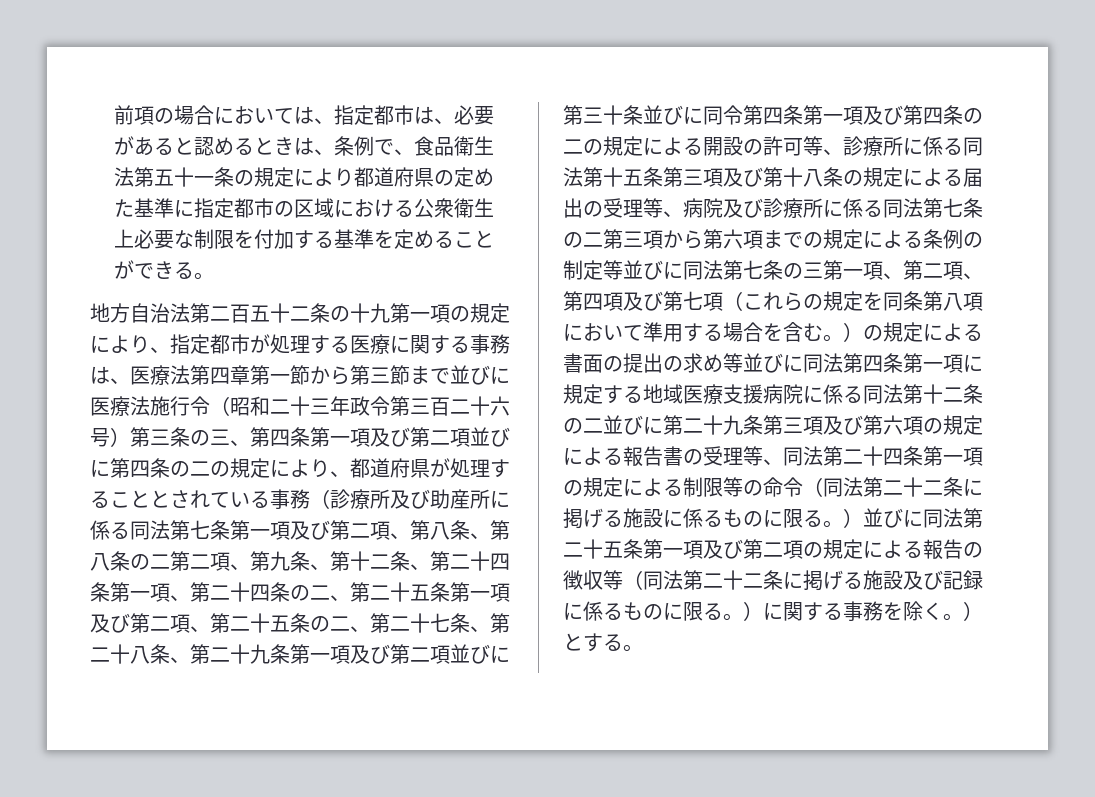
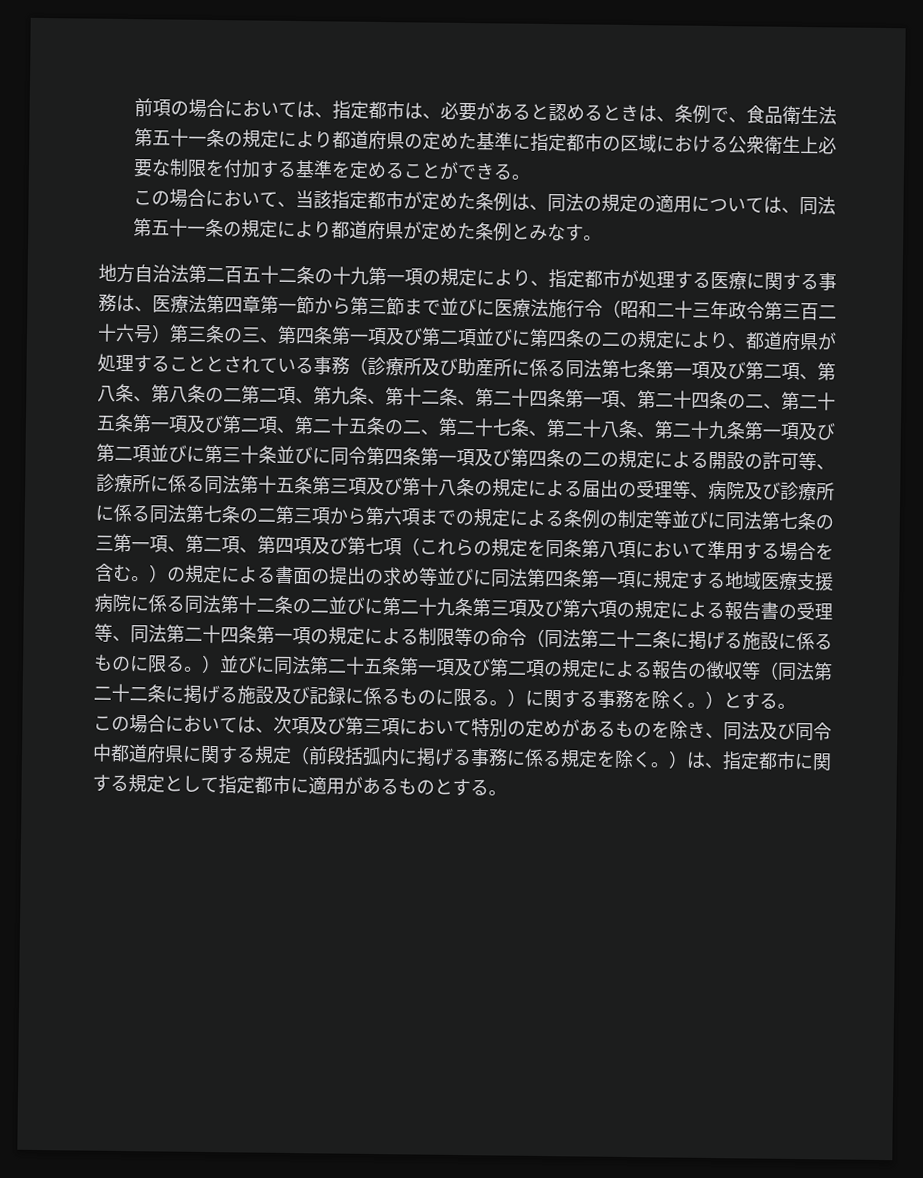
(215, 276) none -> [133,188,837,216] [133,218,603,242] // この場合において、当該指定都市が定めた条例は、同法の規定の適用については、同法第五十一条の規定により都道府県が定めた条例とみなす。
(643, 648) none -> [93,714,832,742] [92,743,832,771] [92,774,507,797] // この場合においては、次項及び第三項において特別の定めがあるものを除き、同法及び同令中都道府県に関する規定（前段括弧内に掲げる事務に係る規定を除く。）は、指定都市に関する規定として指定都市に適用があるものとする。

